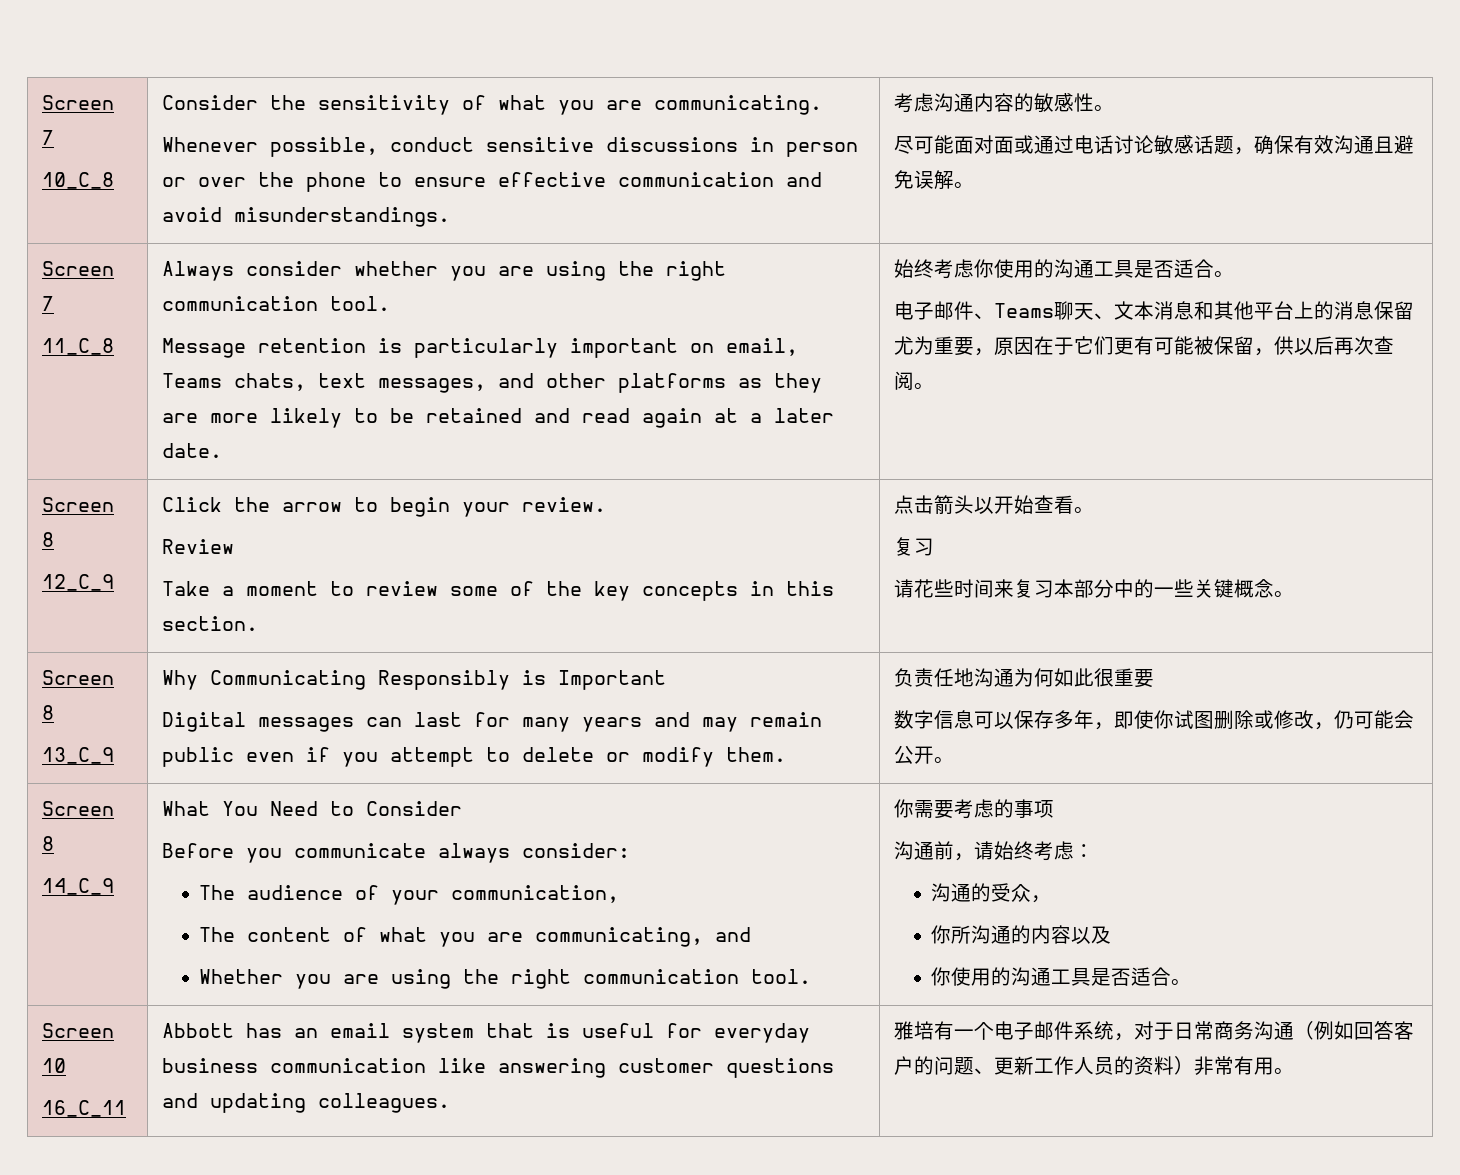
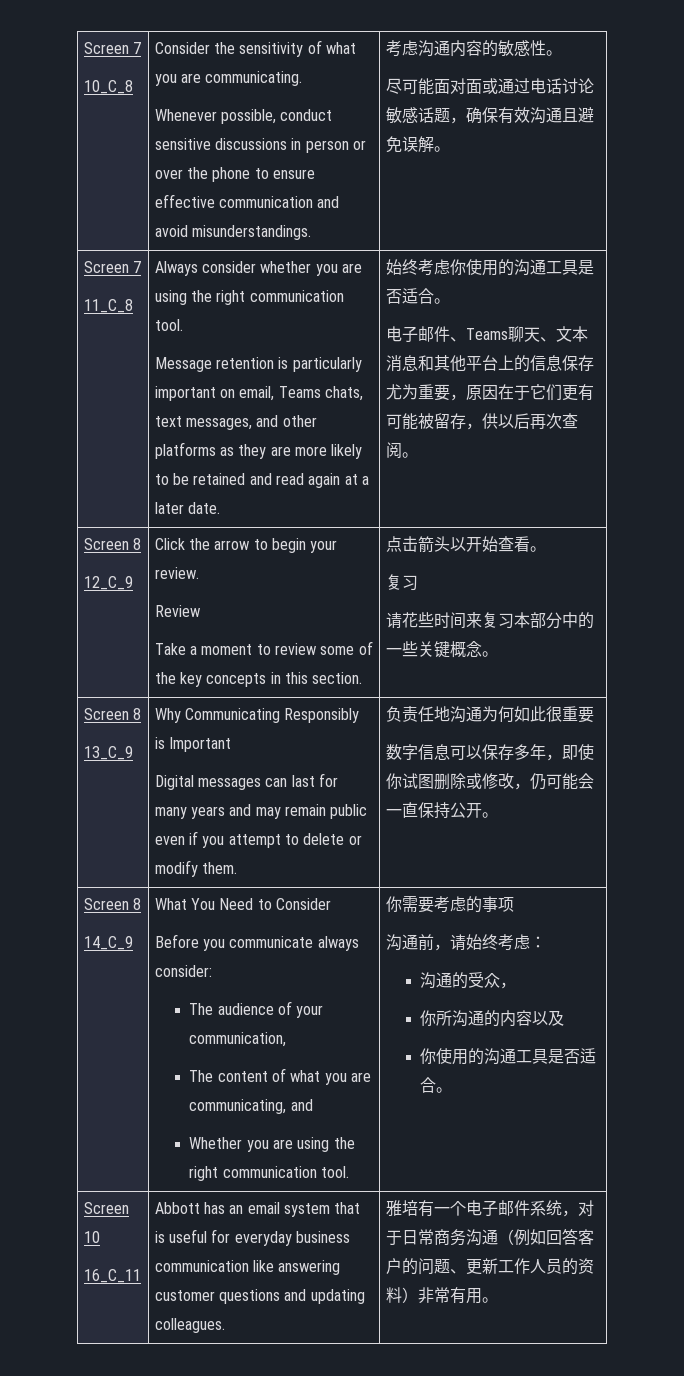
[1334,301,1415,320] 消息保留 -> [529,355,594,371] 信息保存
[1214,336,1255,355] 保留 -> [433,413,466,429] 留存
(1415, 719) none -> [385,802,450,819] 一直保持

